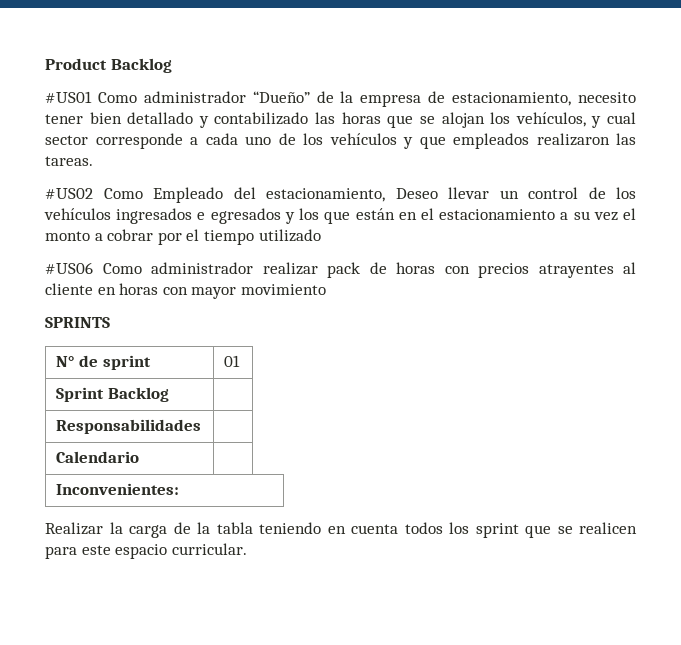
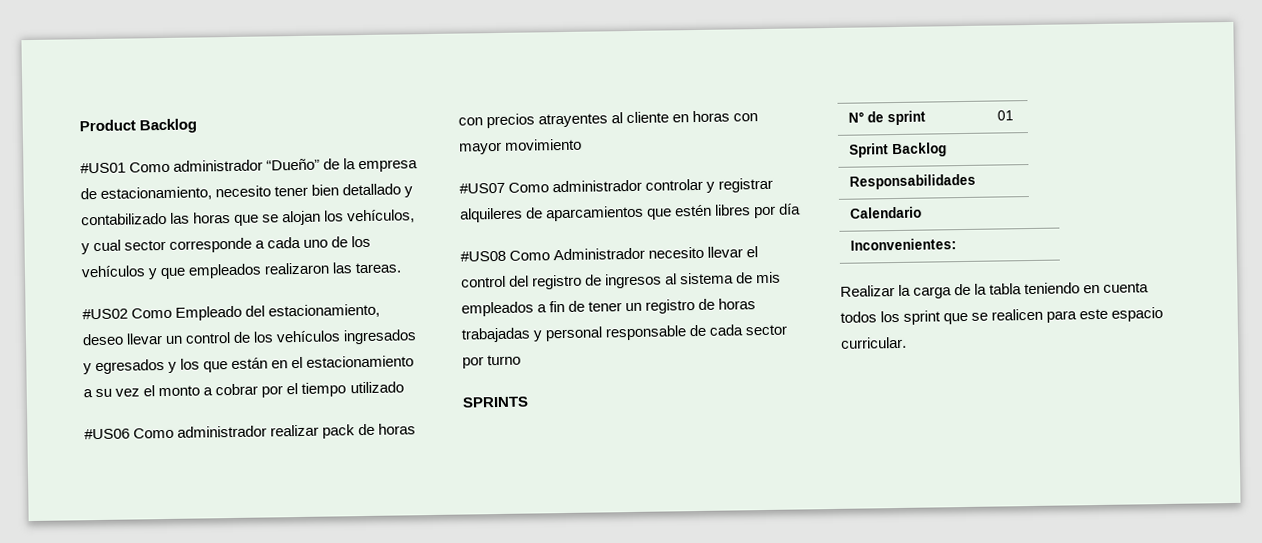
[395,188,438,199] Deseo -> [82,333,124,346] deseo
[197,212,206,220] e -> [83,363,92,375] y
(326, 289) none -> [459,177,774,194] [460,203,802,223] [460,246,759,262] [461,271,782,290] [461,298,757,317] [461,324,788,343] [462,354,522,369] // #US07 Como administrador controlar y registrar alquileres de aparcamientos que estén libres por día // #US08 Como Administrador necesito llevar el control del registro de ingresos al sistema de mis empleados a fin de tener un registro de horas trabajadas y personal responsable de cada sector por turno

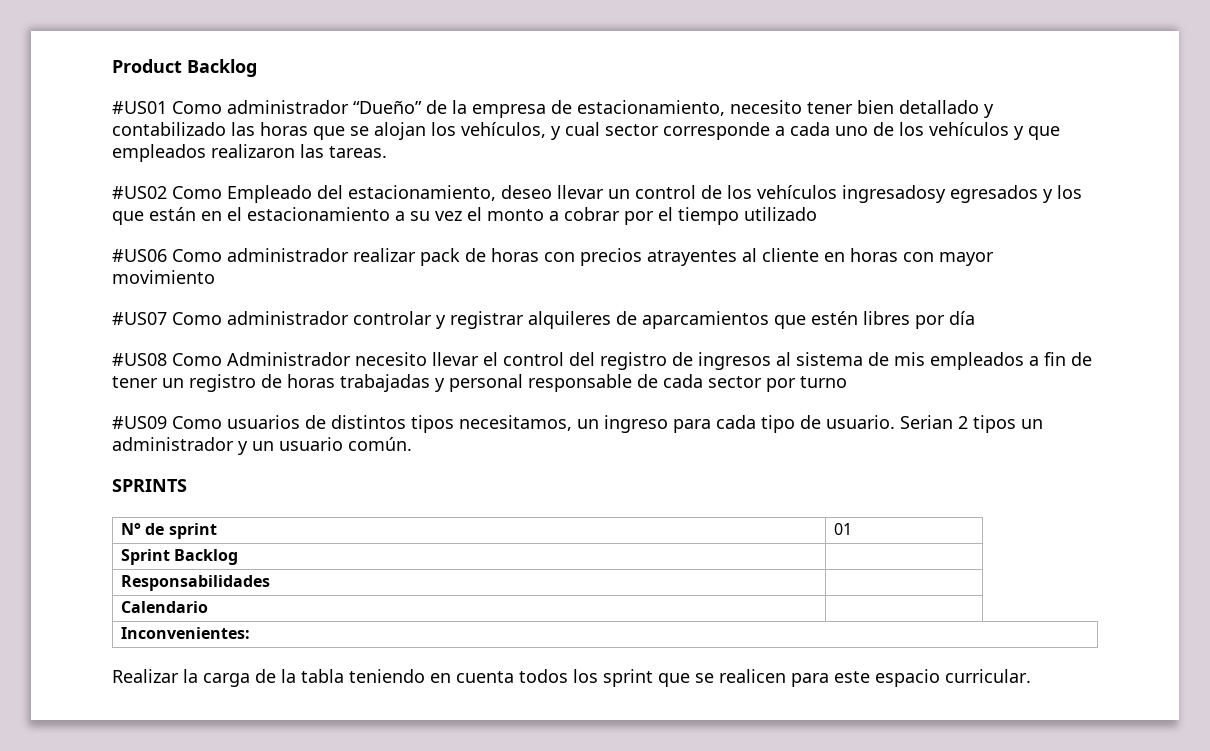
[343,329,418,345] [83,363,92,375] ingresados y -> [842,185,946,203] ingresadosy
(522, 360) none -> [112,415,1043,433] [112,437,412,455] // #US09 Como usuarios de distintos tipos necesitamos, un ingreso para cada tipo de usuario. Serian 2 tipos un administrador y un usuario común.

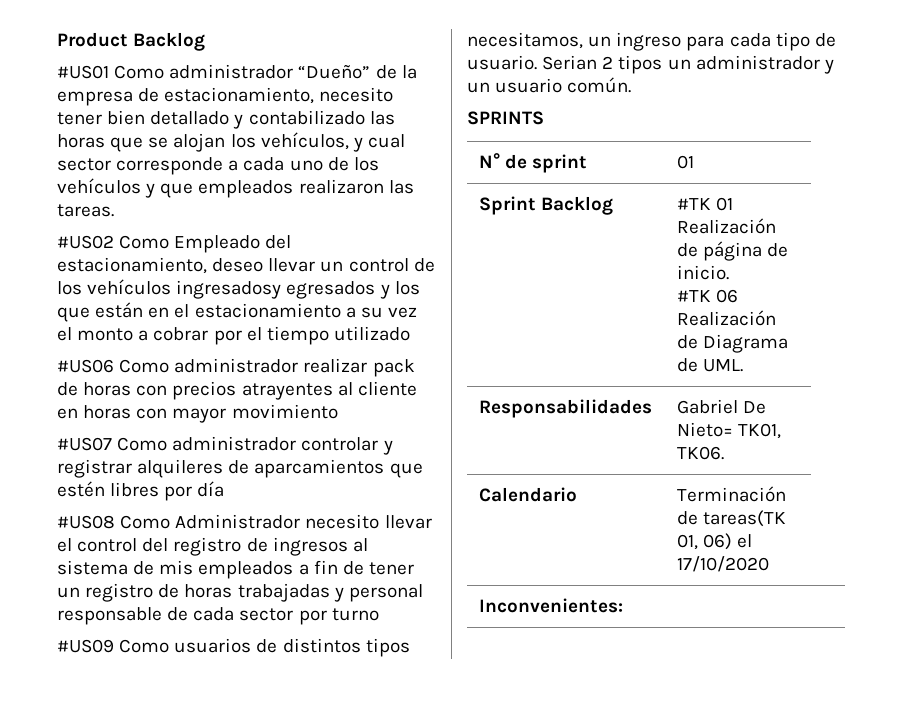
[120,575,270,591] [120,601,208,613] [120,627,250,639] [112,669,1031,687] // Responsabilidades | // Calendario | // Inconvenientes: // Realizar la carga de la tabla teniendo en cuenta todos los sprint que se realicen para este espacio curricular. -> [677,197,734,211] [677,218,777,234] [677,241,789,261] [677,265,730,280] [677,289,739,303] [677,310,777,326] [677,334,789,353] [677,358,744,372] [479,399,653,418] [677,399,767,414] [677,422,782,439] [677,446,725,460] [479,487,578,502] [677,486,787,502] [677,510,787,527] [677,533,753,550] [677,556,770,572] [479,598,624,613] #TK 01 Realización de página de inicio. // #TK 06 Realización de Diagrama de UML. // Responsabilidades | Gabriel De Nieto= TK01, TK06. // Calendario | Terminación de tareas(TK 01, 06) el 17/10/2020 // Inconvenientes:

